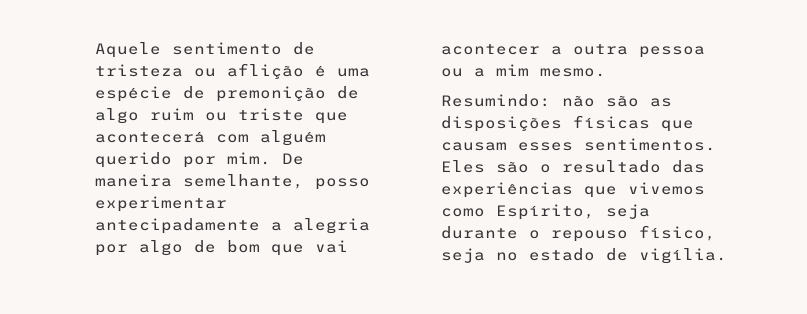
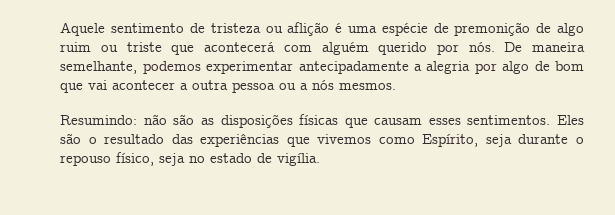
[227,152,272,165] mim. -> [468,42,495,52] nós.
[315,178,371,190] posso -> [142,61,201,74] podemos
[496,64,607,77] mim mesmo. -> [312,80,397,90] nós mesmos.

